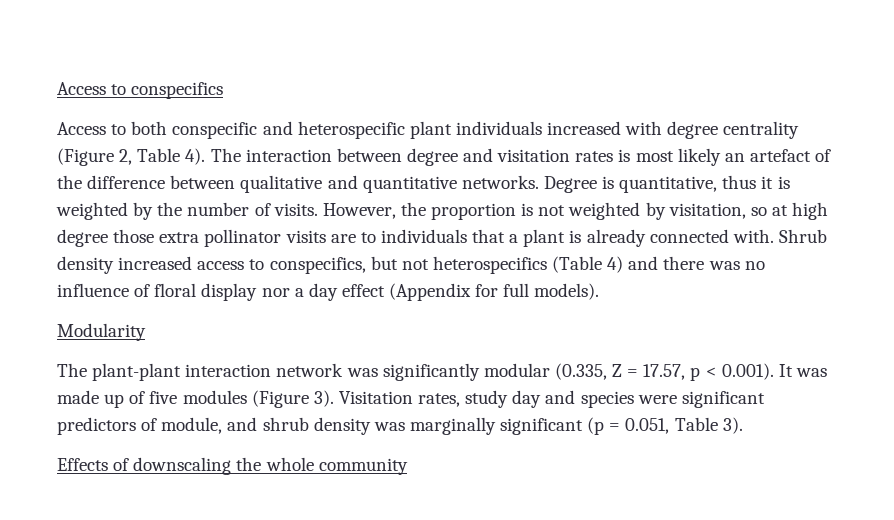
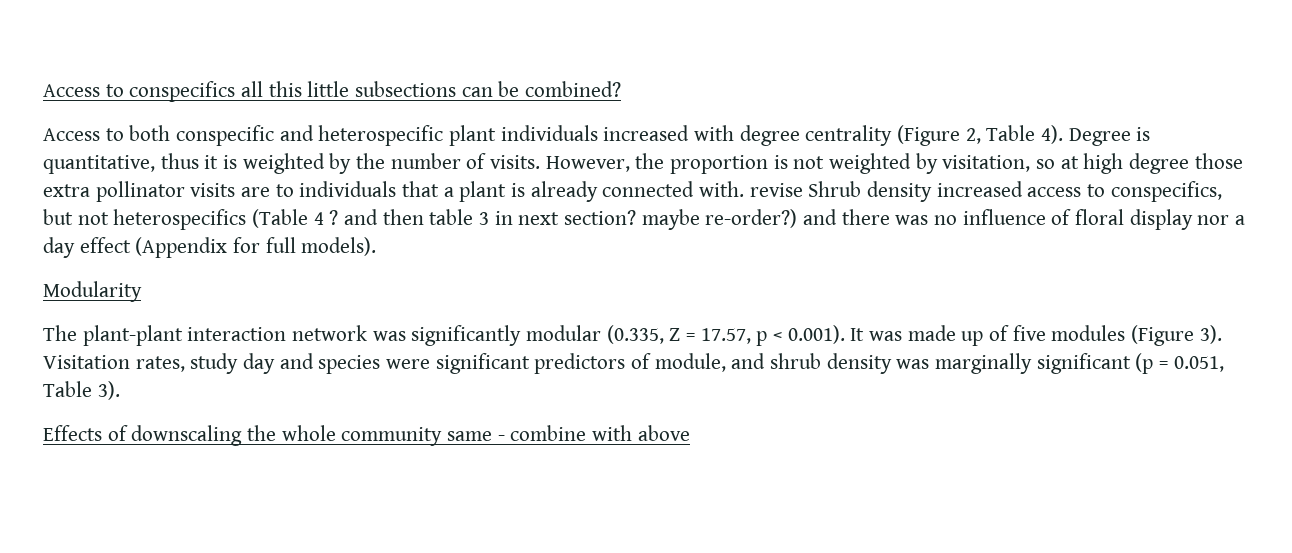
(224, 90) none -> [241,81,622,97] all this little subsections can be combined?
[210,148,832,166] [57,175,539,193] The interaction between degree and visitation rates is most likely an artefact of the difference between qualitative and quantitative networks. -> (1064, 134) none
(774, 236) none -> [749,183,803,197] revise
[607,256,624,273] 4) -> [313,209,798,230] 4 ? and then table 3 in next section? maybe re-order?)
(408, 466) none -> [447,425,690,441] same - combine with above

